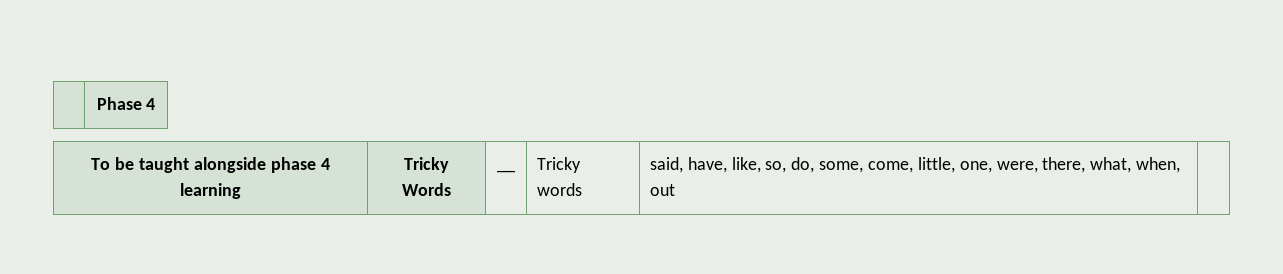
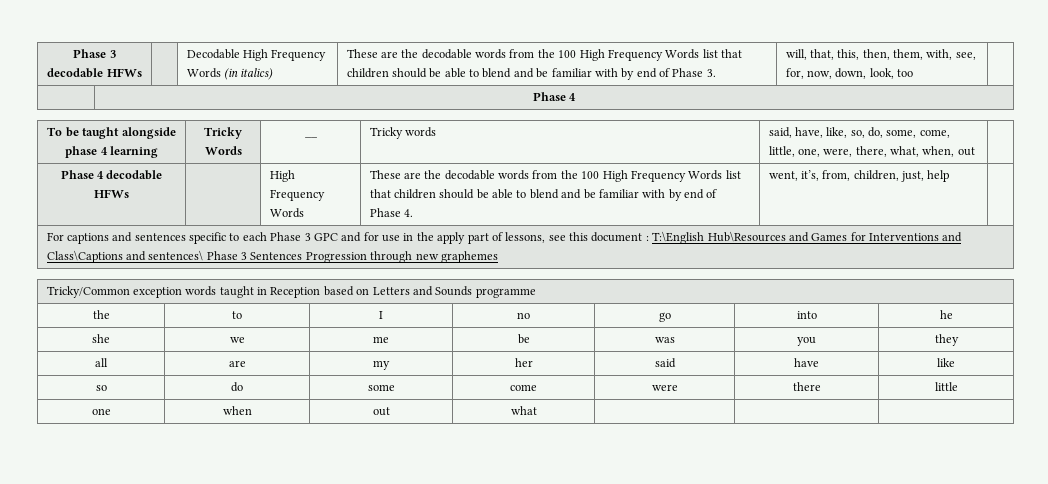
(96, 103) none -> [73,49,116,58] [47,68,142,78] [186,49,327,61] [186,68,274,80] [346,49,743,61] [346,68,716,80] [785,49,976,60] [785,68,914,79] Phase 3 decodable HFWs | | Decodable High Frequency Words (in italics) | These are the decodable words from the 100 High Frequency Words list that children should be able to blend and be familiar with by end of Phase 3. | will, that, this, then, them, with, see, for, now, down, look, too | //
(675, 190) none -> [60,170,163,180] [94,189,129,198] [269,170,295,182] [269,189,325,201] [269,208,304,218] [369,170,741,182] [369,189,718,201] [369,208,413,217] [768,170,950,182] [46,231,963,244] [46,250,498,263] [46,286,536,298] [92,310,110,319] [231,311,242,319] [379,311,383,319] [517,312,530,319] [658,312,671,322] [796,311,817,319] [939,310,953,319] [92,334,110,343] [229,337,245,343] [373,336,389,343] [517,334,530,344] [654,337,675,343] [797,337,816,346] [934,334,959,346] [95,358,108,367] [228,360,246,367] [373,360,390,370] [514,358,533,367] [654,358,676,368] [794,358,819,367] [937,358,955,367] [95,385,107,391] [230,382,243,392] [367,384,395,391] [510,384,537,391] [651,384,678,391] [792,382,821,391] [934,382,958,391] [91,408,111,415] [222,406,252,415] [372,407,390,416] [510,406,537,415] // Phase 4 decodable HFWs | | High Frequency Words | These are the decodable words from the 100 High Frequency Words list that children should be able to blend and be familiar with by end of Phase 4. | went, it’s, from, children, just, help | // For captions and sentences specific to each Phase 3 GPC and for use in the apply part of lessons, see this document : T:\English Hub\Resources and Games for Interventions and Class\Captions and sentences\ Phase 3 Sentences Progression through new graphemes // Tricky/Common exception words taught in Reception based on Letters and Sounds programme // the | to | I | no | go | into | he // she | we | me | be | was | you | they // all | are | my | her | said | have | like // so | do | some | come | were | there | little // one | when | out | what | | |

